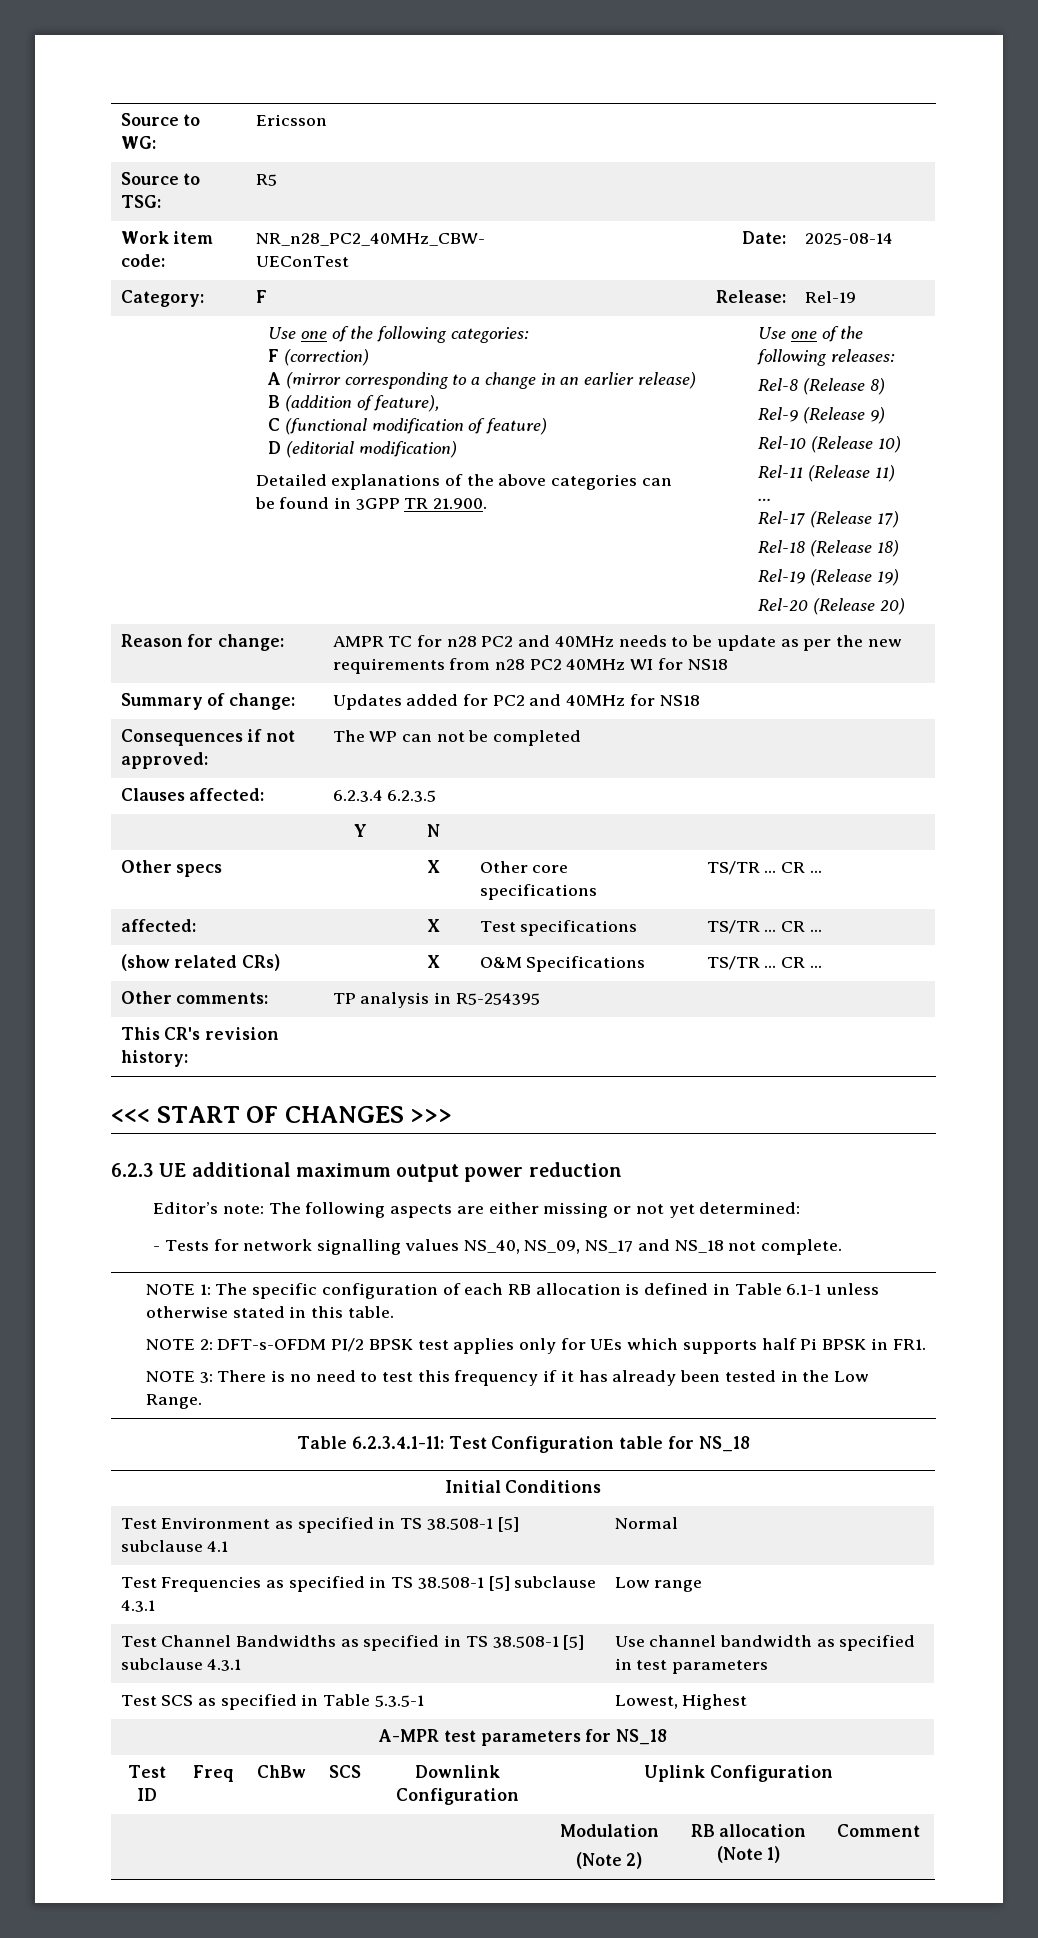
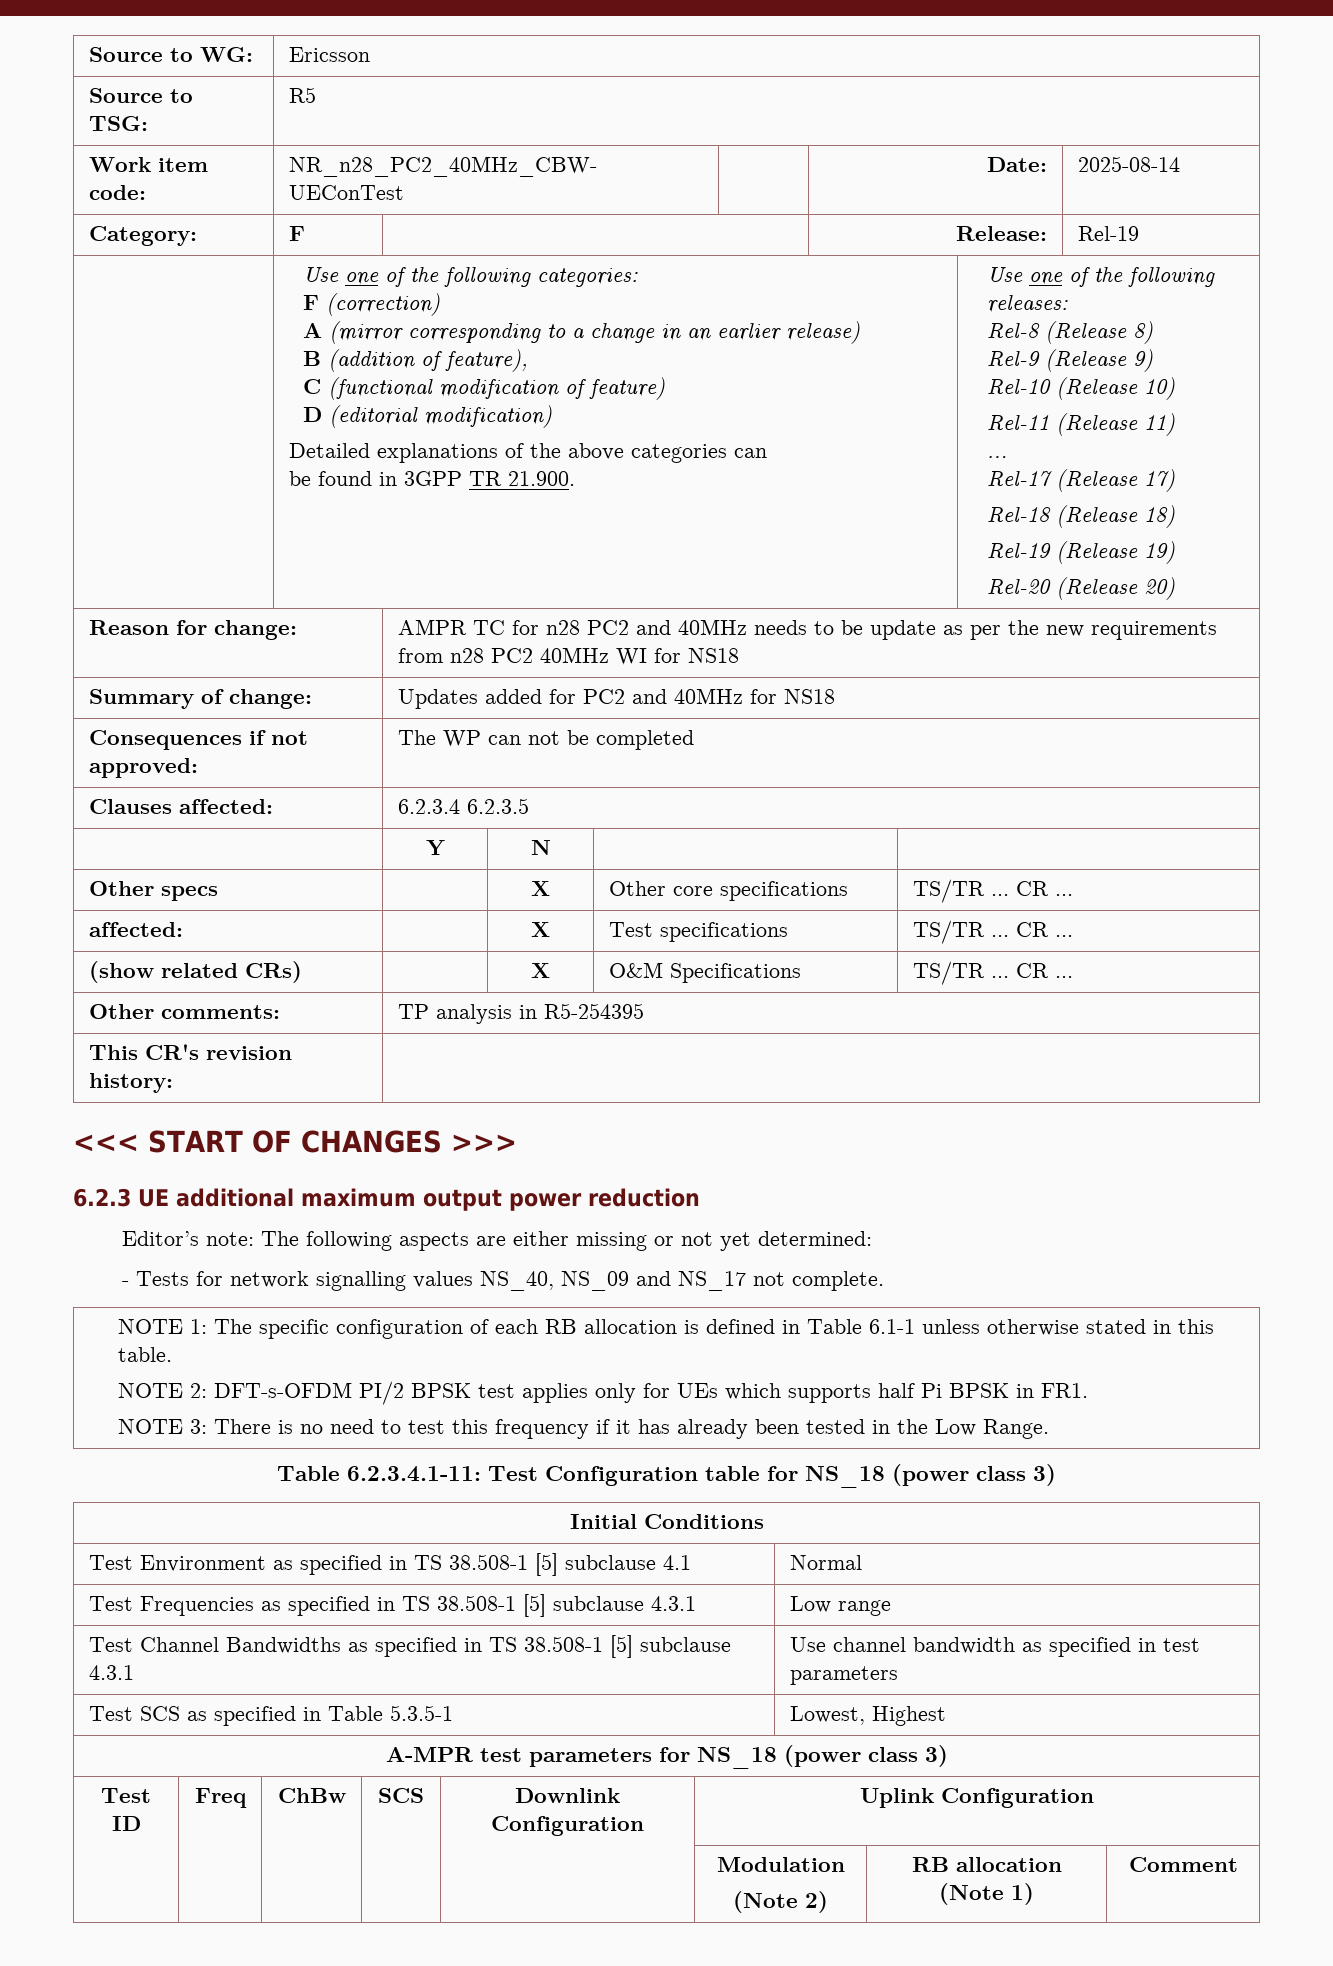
[524,1239,724,1254] NS_09, NS_17 and NS_18 -> [560,1271,746,1291] NS_09 and NS_17
(750, 1444) none -> [892,1464,1056,1486] (power class 3)
(667, 1737) none -> [783,1745,948,1767] (power class 3)

